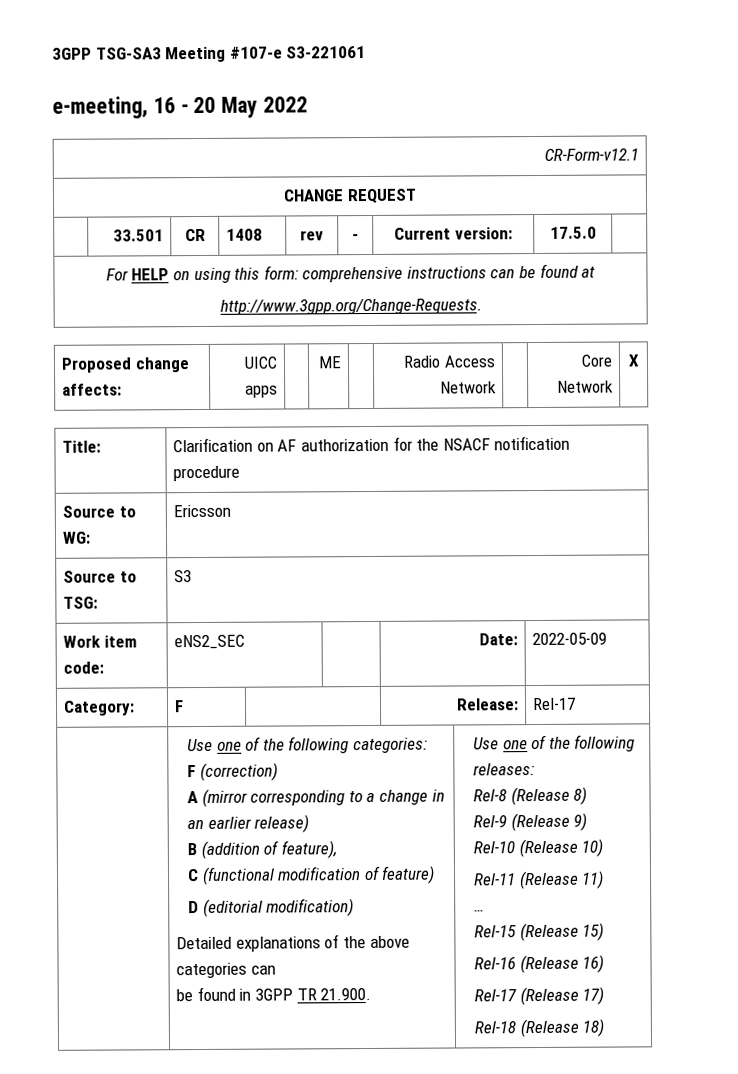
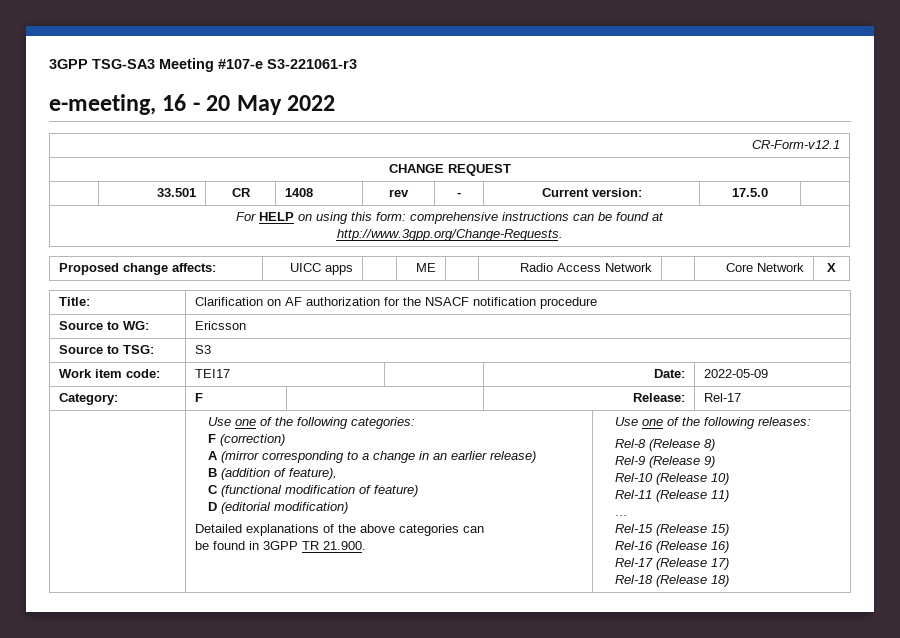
[286,46,367,59] S3-221061 -> [267,59,357,69] S3-221061-r3
[174,634,246,650] eNS2_SEC -> [195,369,231,378] TEI17

